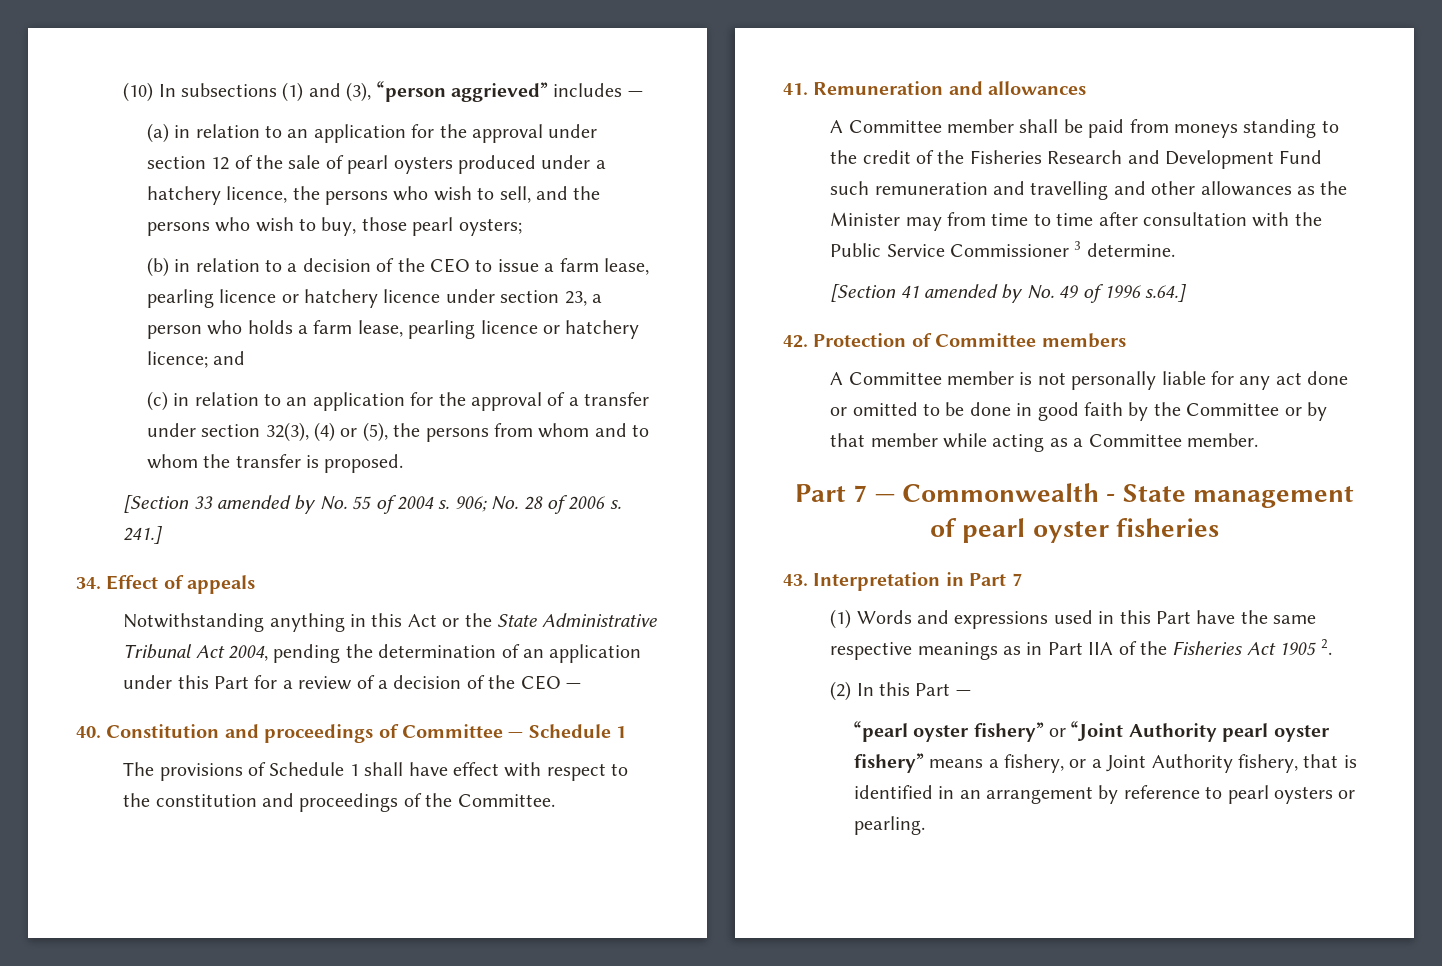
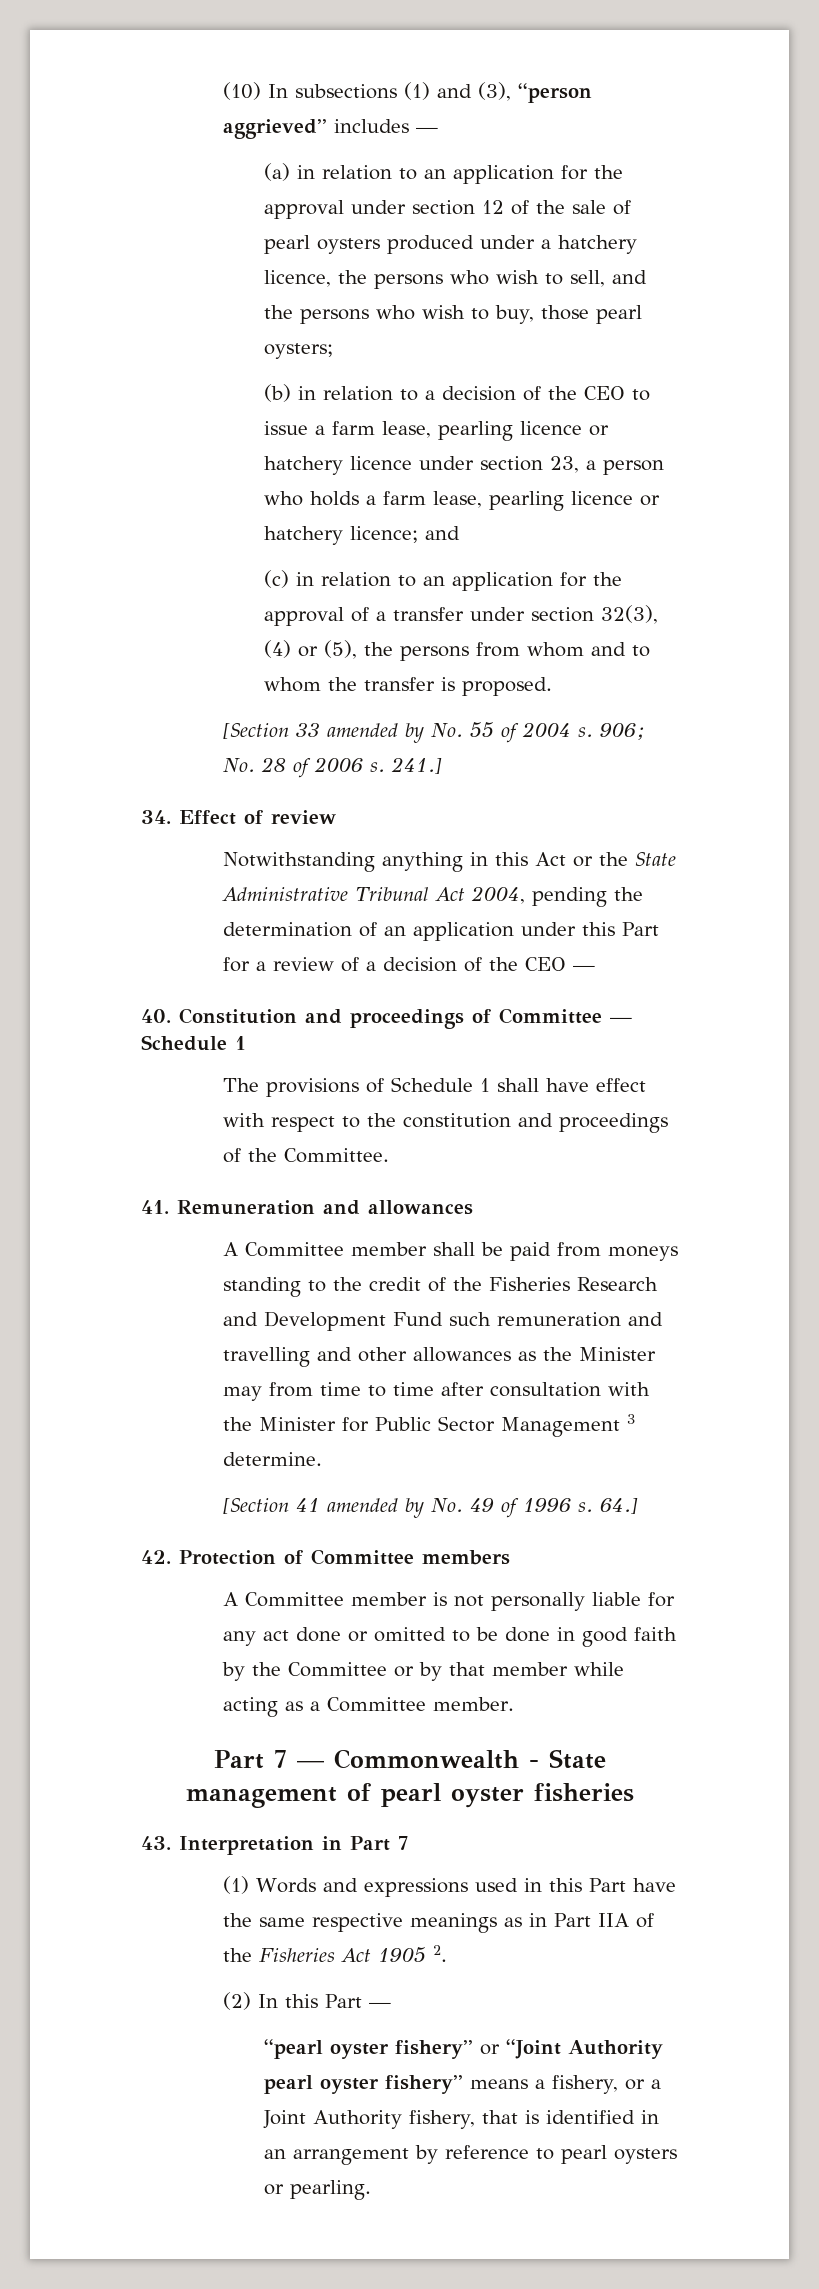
[187,575,256,594] appeals -> [271,810,336,824] review
[830,243,1069,257] Public Service Commissioner -> [258,1416,620,1437] Minister for Public Sector Management
[1145,284,1187,302] s.64.] -> [577,1497,638,1514] s. 64.]

